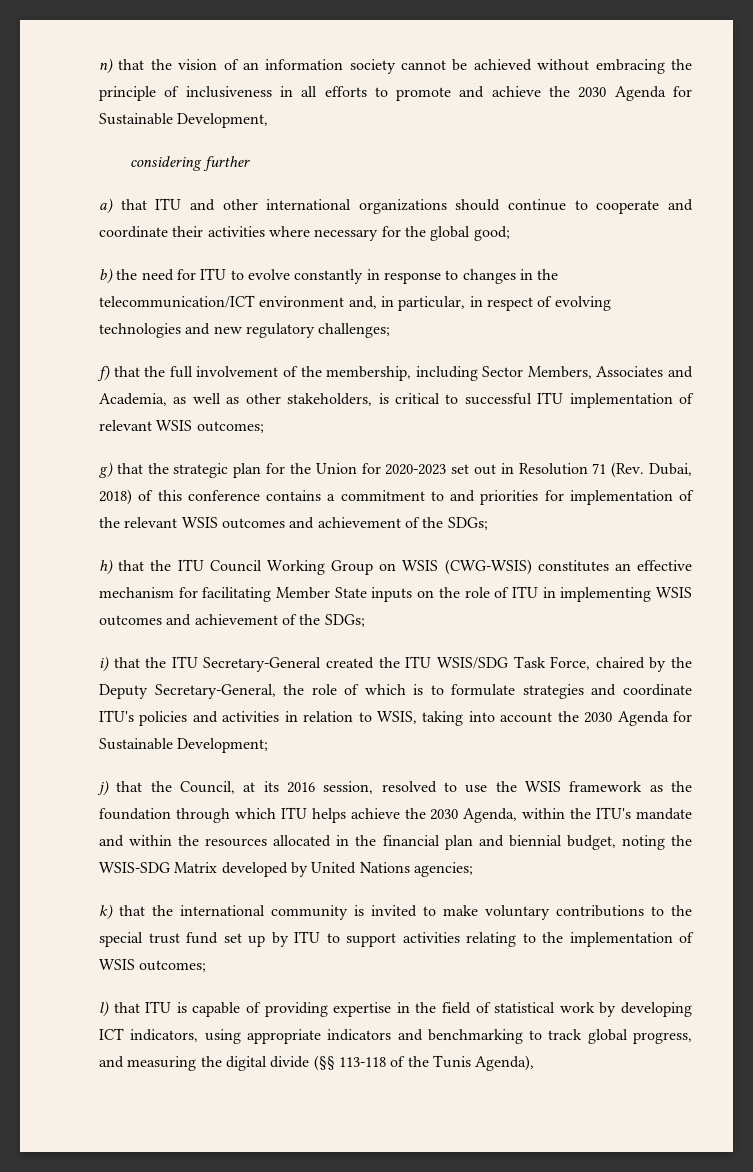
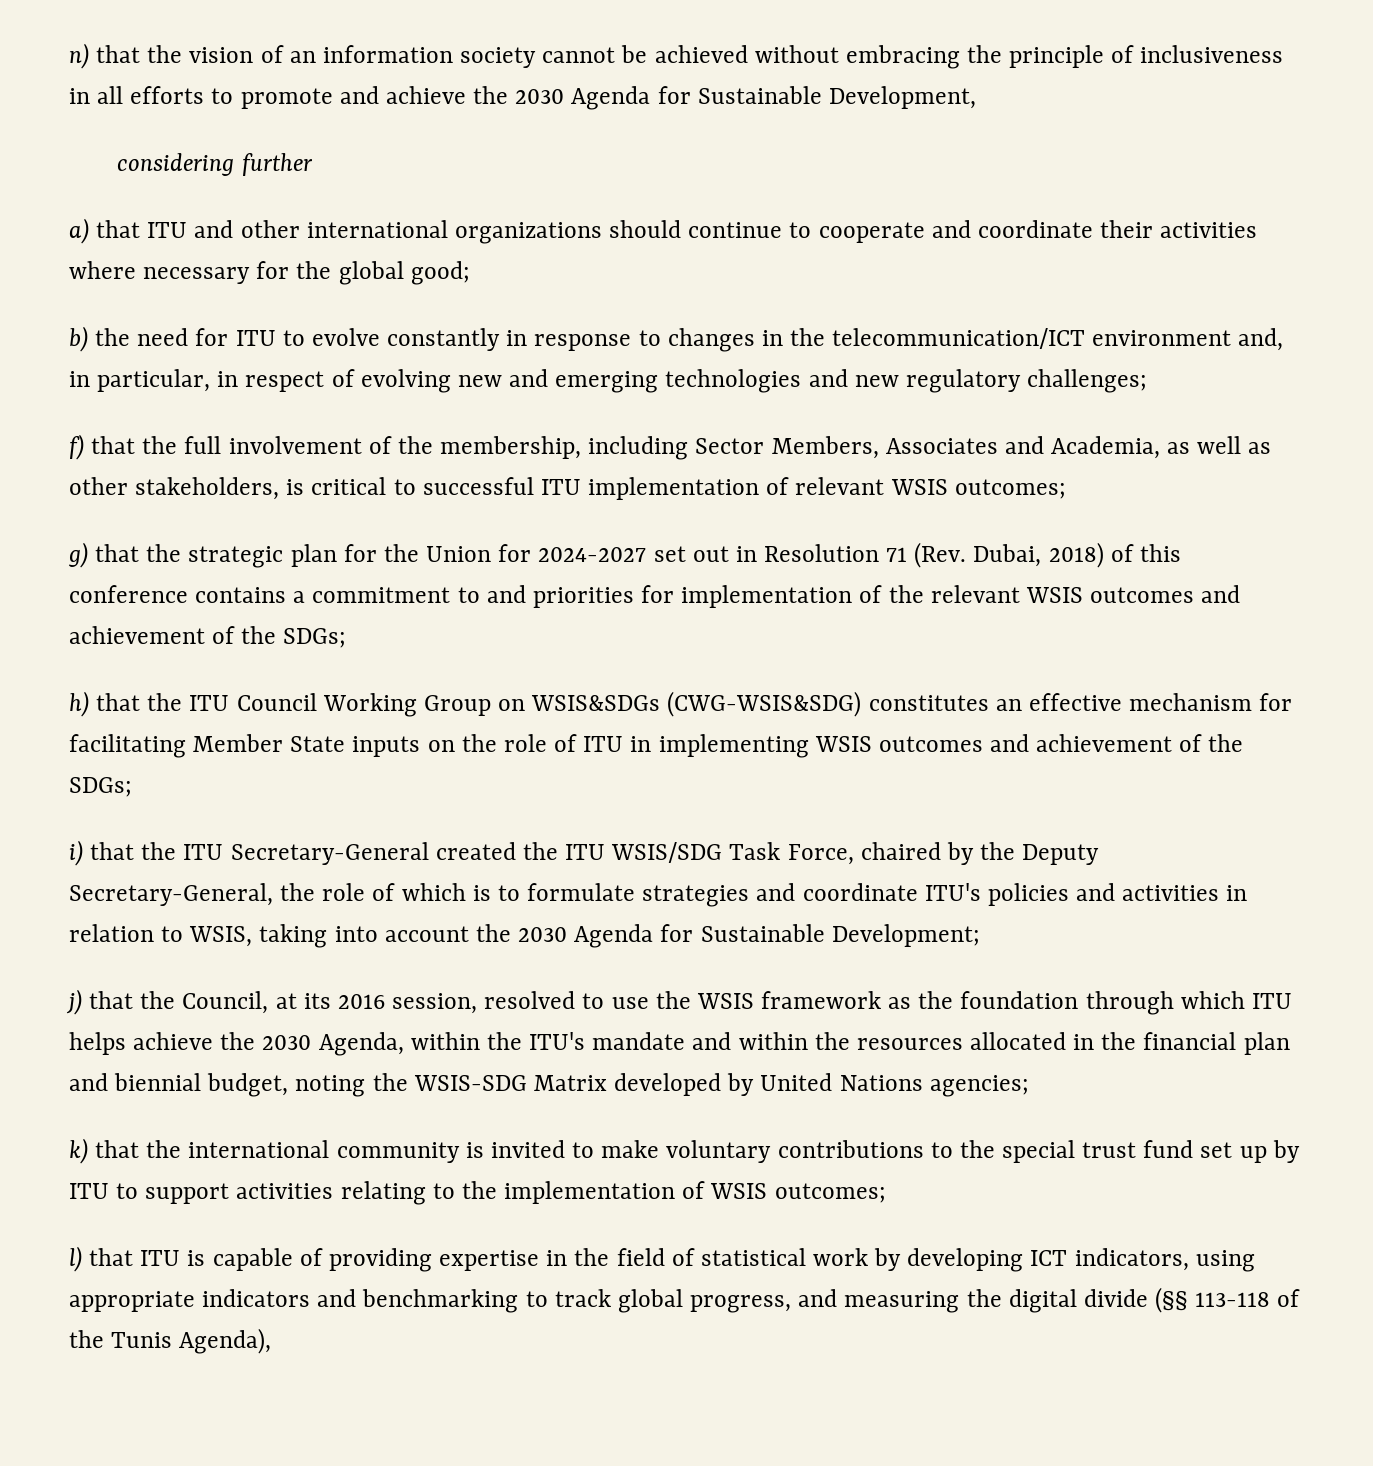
(611, 303) none -> [457,369,659,393] new and emerging
[385,464,447,475] 2020-2023 -> [538,547,647,562] 2024-2027
[402,559,532,575] WSIS (CWG-WSIS) -> [531,691,862,717] WSIS&SDGs (CWG-WSIS&SDG)

